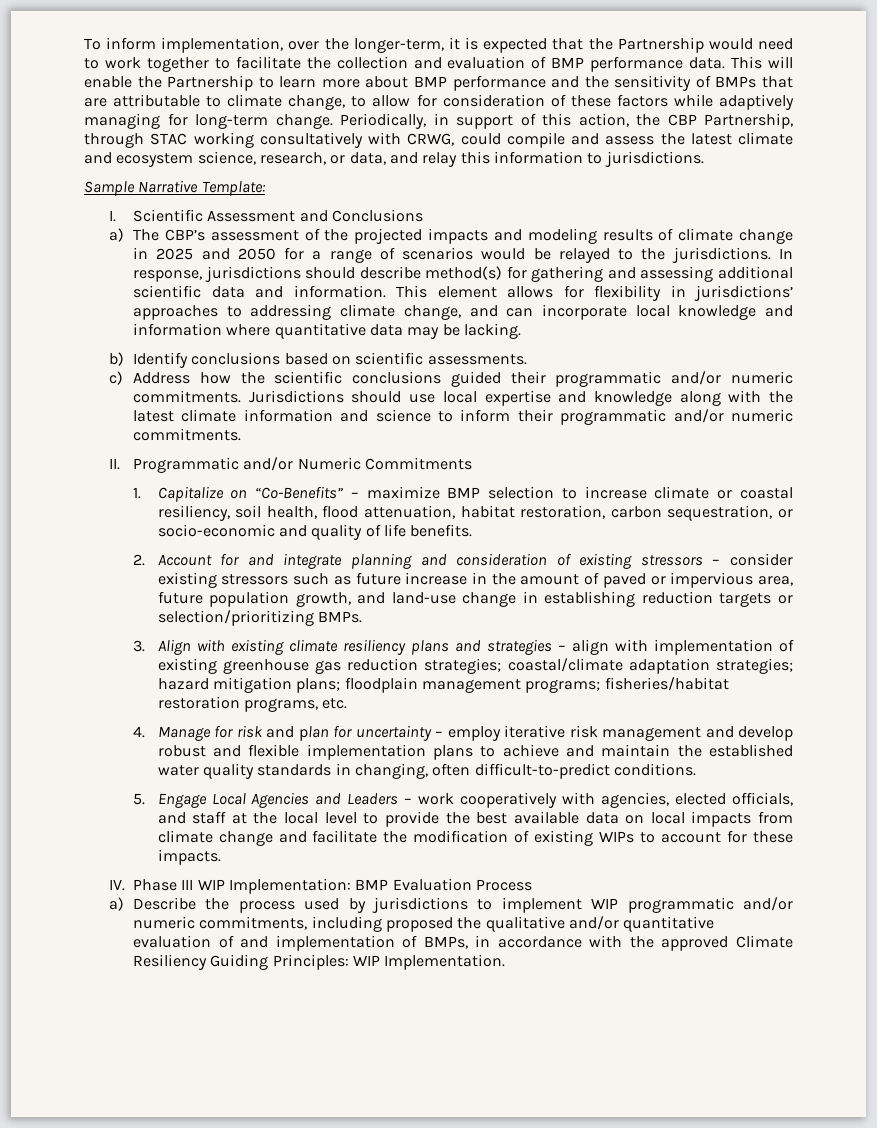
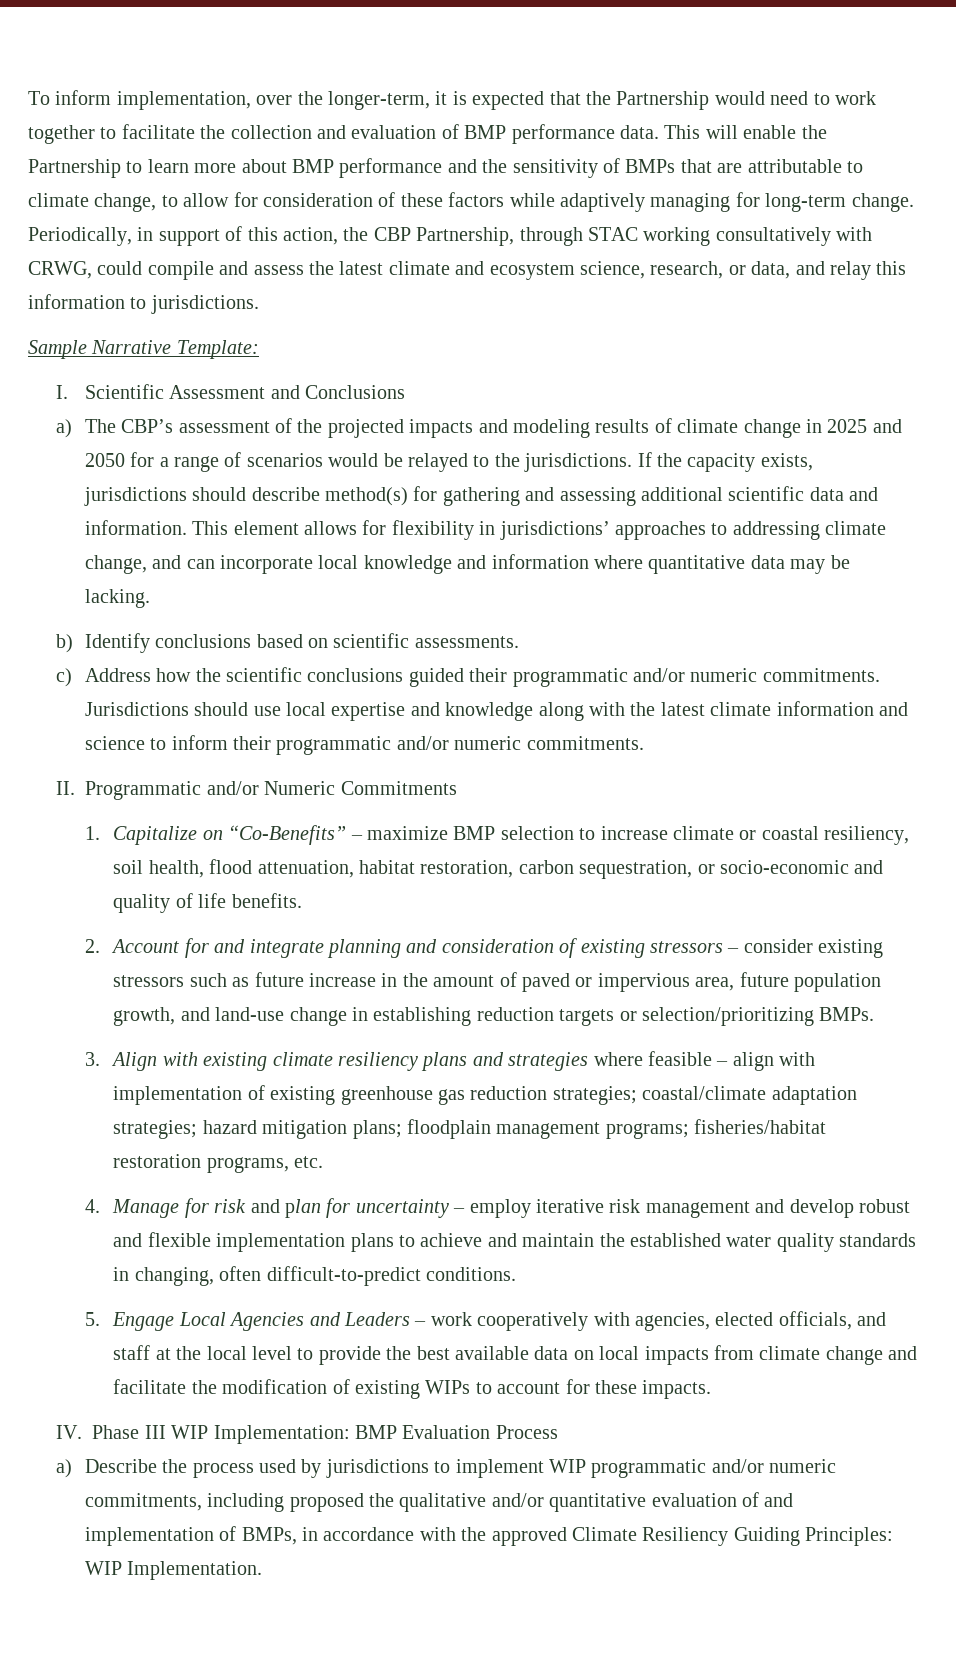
[779,248,793,259] [133,270,203,282] In response, -> [637,452,813,472] If the capacity exists,
(552, 647) none -> [593,1051,712,1066] where feasible

